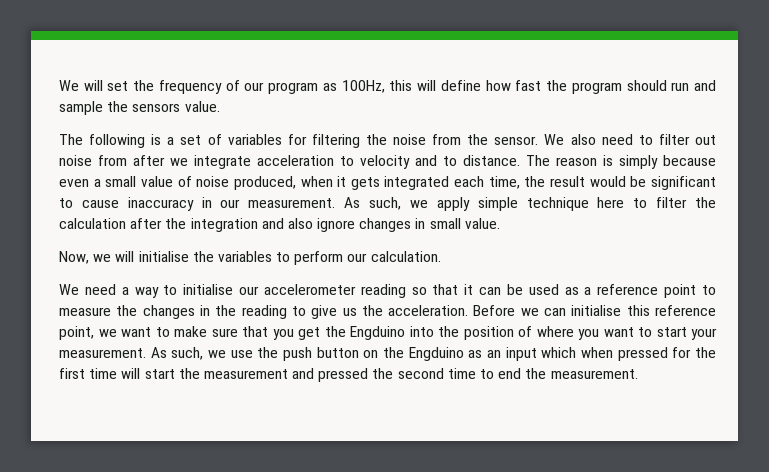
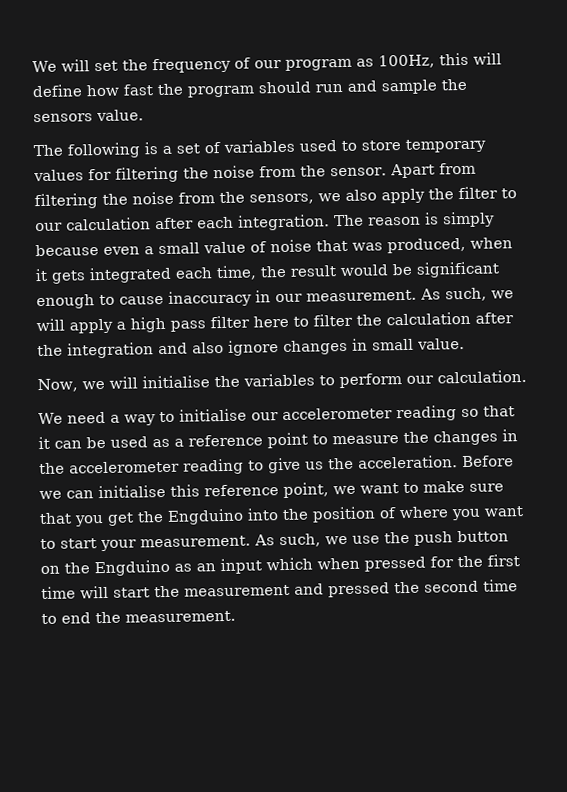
(282, 139) none -> [299,138,486,153] [33,169,84,182] used to store temporary values
[544,134,716,145] [59,155,520,169] We also need to filter out noise from after we integrate acceleration to velocity and to distance. -> [389,162,476,179] [34,186,517,210] [35,214,330,232] Apart from filtering the noise from the sensors, we also apply the filter to our calculation after each integration.
(230, 181) none -> [316,239,383,252] that was
(716, 183) none -> [36,294,95,310] enough
[436,197,589,211] apply simple technique -> [36,315,250,334] will apply a high pass filter
(237, 310) none -> [69,460,180,474] accelerometer

